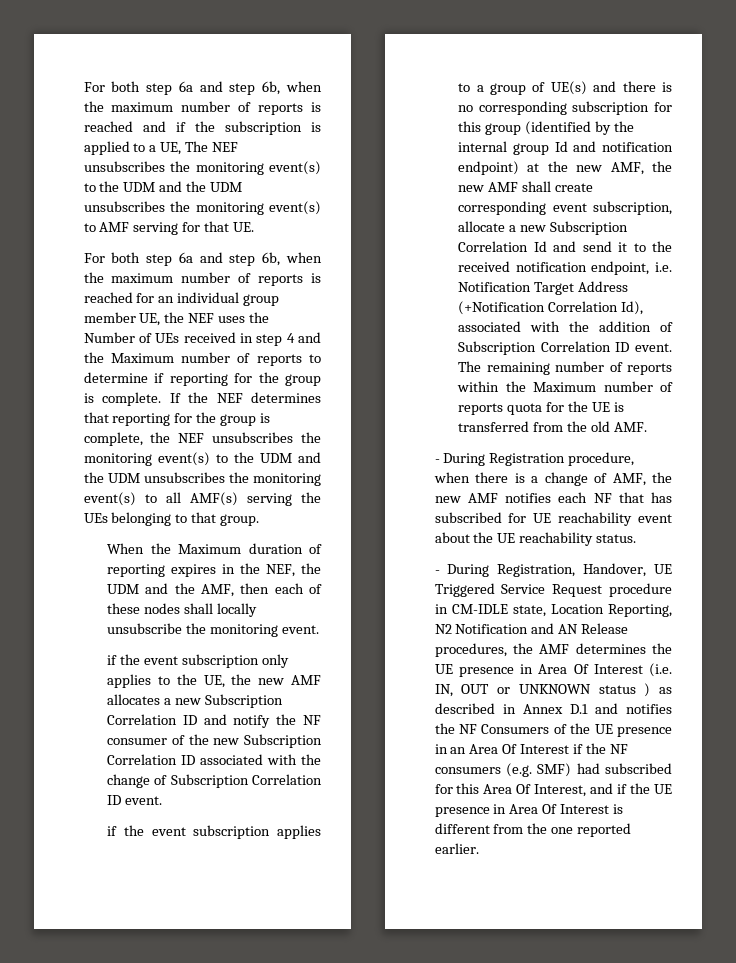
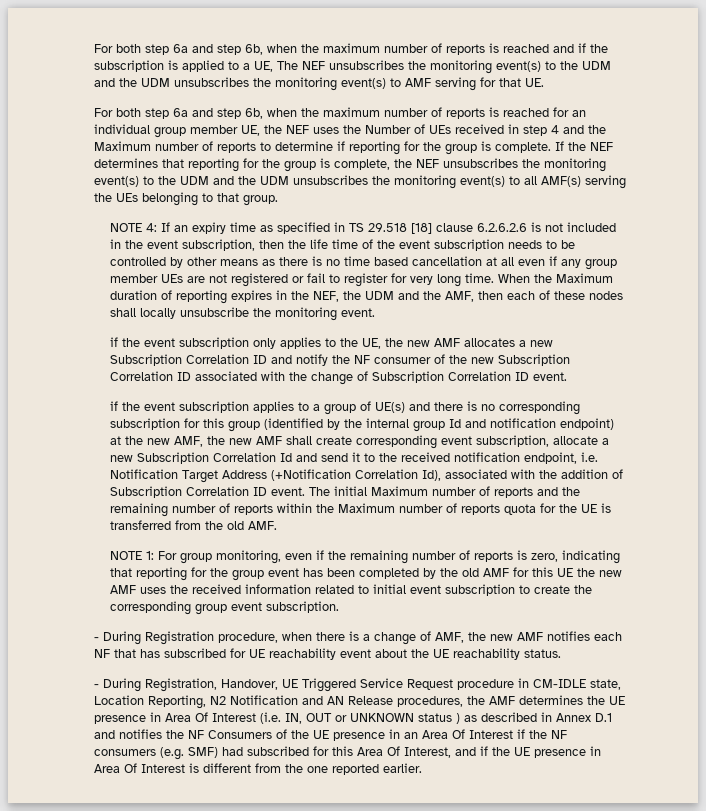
(260, 520) none -> [110,222,617,234] [110,239,576,251] [110,256,618,270] [110,273,495,287] NOTE 4: If an expiry time as specified in TS 29.518 [18] clause 6.2.6.2.6 is not included in the event subscription, then the life time of the event subscription needs to be controlled by other means as there is no time based cancellation at all even if any group member UEs are not registered or fail to register for very long time.
(482, 366) none -> [334,486,581,498] initial Maximum number of reports and the
(647, 427) none -> [110,550,621,564] [110,567,623,581] [110,584,593,596] [110,601,340,615] // NOTE 1: For group monitoring, even if the remaining number of reports is zero, indicating that reporting for the group event has been completed by the old AMF for this UE the new AMF uses the received information related to initial event subscription to create the corresponding group event subscription.

